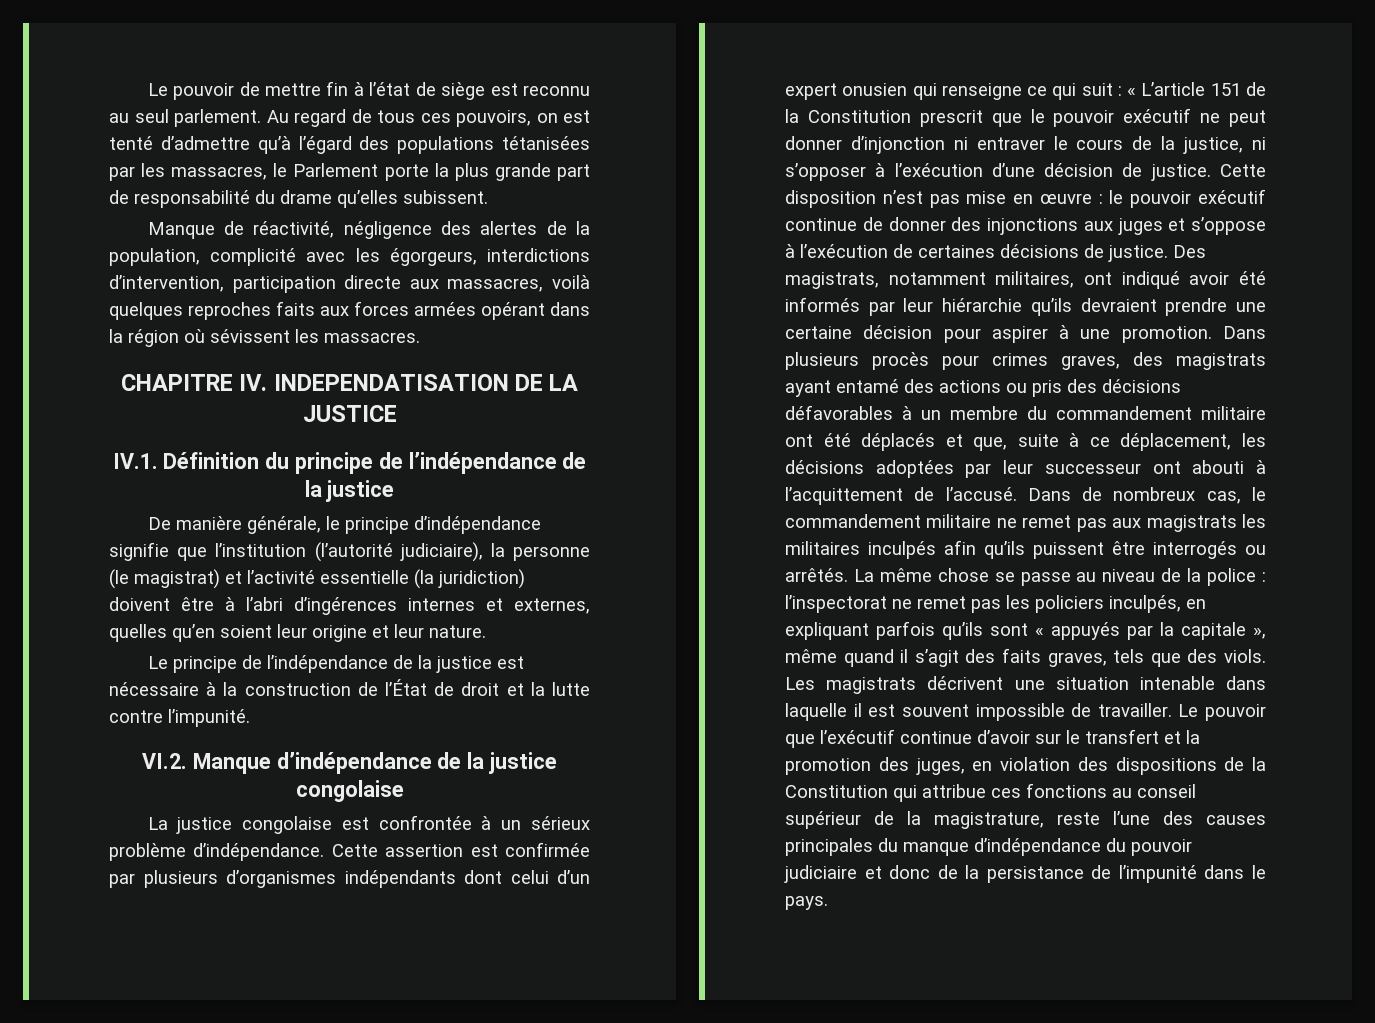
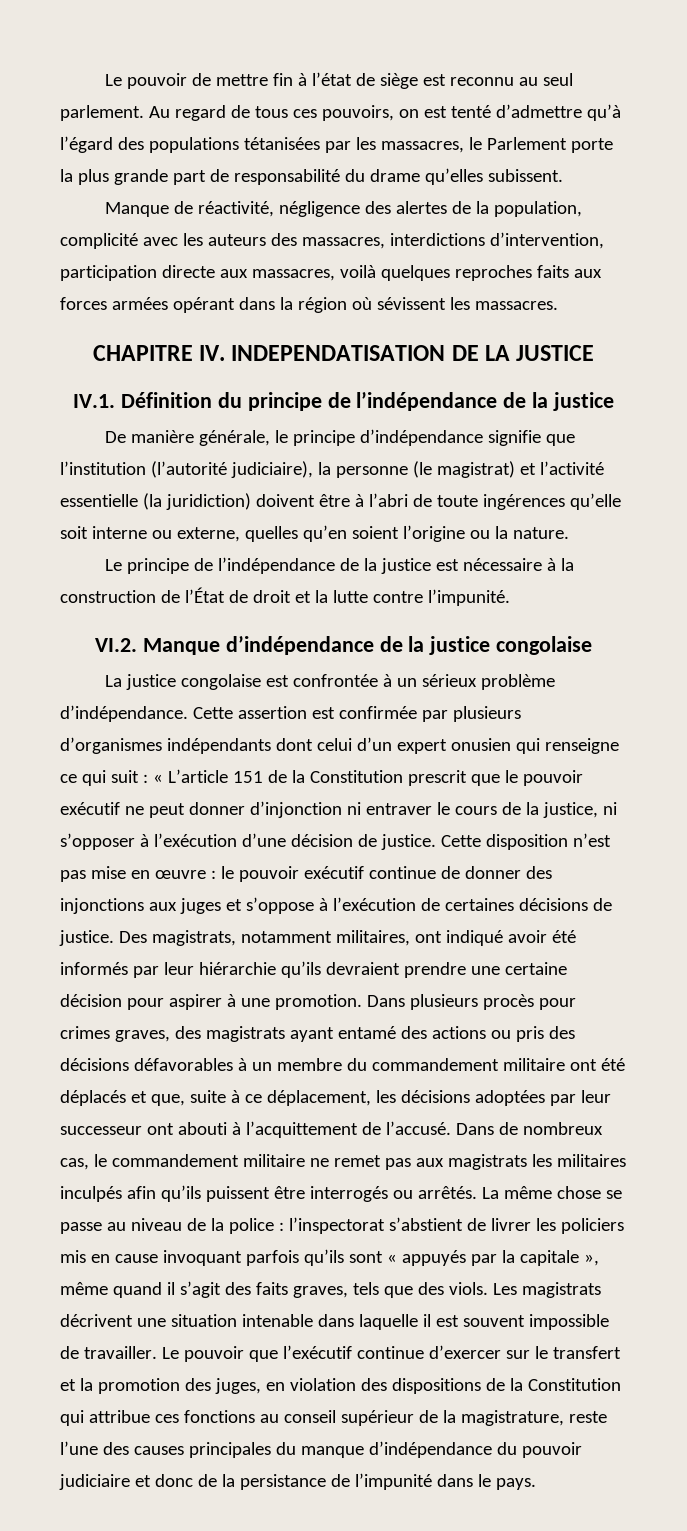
[389,248,477,266] égorgeurs, -> [207,233,385,249] auteurs des massacres,
[294,597,590,615] [109,624,424,642] d’ingérences internes et externes, quelles qu’en soient leur origine et leur -> [412,493,621,510] [60,525,508,542] de toute ingérences qu’elle soit interne ou externe, quelles qu’en soient l’origine ou la
[892,595,1206,613] [785,622,869,640] ne remet pas les policiers inculpés, en expliquant -> [388,1217,624,1234] [60,1250,242,1266] s’abstient de livrer les policiers mis en cause invoquant
[977,730,1030,744] d’avoir -> [428,1345,501,1359] d’exercer

